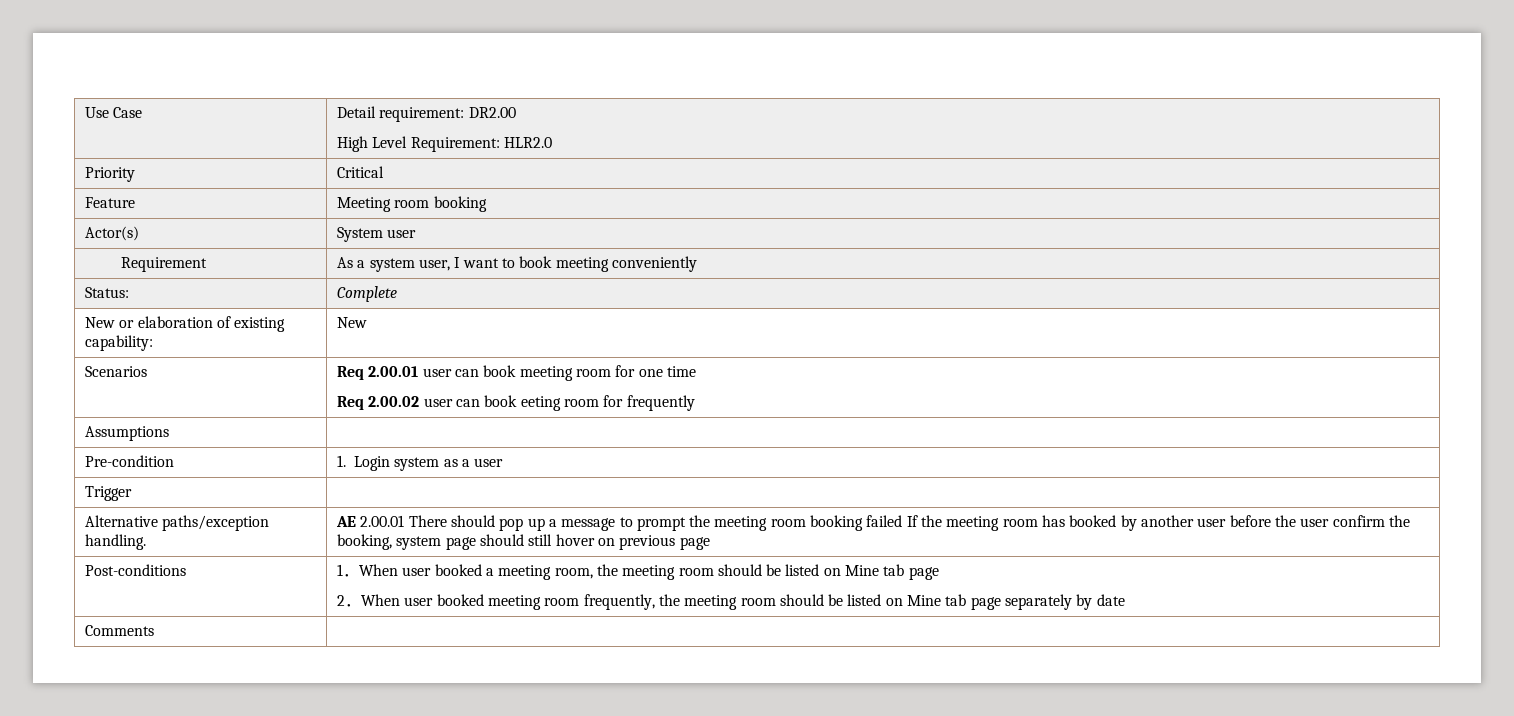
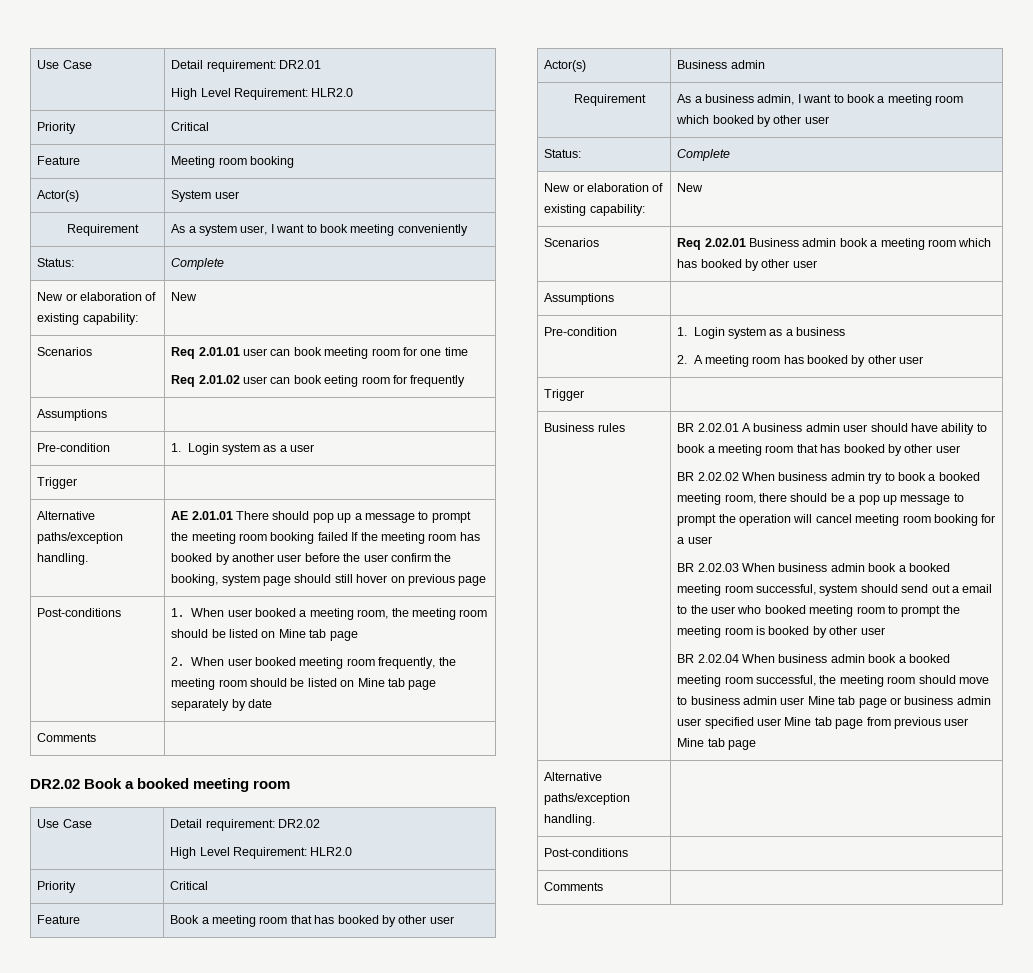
[84,107,143,118] [336,106,516,122] Use Case | Detail requirement: DR2.00 -> [37,60,92,69] [171,60,321,72] Use Case | Detail requirement: DR2.01
[368,366,419,377] 2.00.01 -> [198,347,240,356] 2.01.01
[368,396,420,407] 2.00.02 -> [198,375,240,384] 2.01.02
[360,515,405,527] 2.00.01 -> [191,511,233,520] 2.01.01
(154, 630) none -> [30,778,291,792] [37,819,92,828] [170,819,320,831] [170,847,353,859] [37,881,77,893] [170,881,209,890] [37,915,81,924] [170,915,454,927] [544,60,587,72] [677,60,765,69] [573,94,646,106] [677,94,963,106] [676,115,829,127] [544,149,582,158] [677,149,731,161] [544,183,664,192] [544,204,645,216] [677,183,704,192] [544,238,600,247] [677,238,992,250] [677,259,817,271] [544,293,615,305] [544,327,618,336] [677,327,845,339] [677,355,924,367] [544,389,585,401] [544,423,625,432] [677,423,987,435] [677,444,960,456] [677,472,980,484] [677,493,964,505] [677,514,996,526] [677,536,712,544] [677,563,950,572] [677,584,993,596] [677,605,960,617] [677,626,885,638] [677,654,950,663] [677,675,989,687] [677,696,991,708] [677,717,969,729] [677,738,756,750] [544,772,603,781] [544,793,631,805] [544,814,596,826] [544,848,629,857] [544,882,604,891] // DR2.02 Book a booked meeting room // Use Case | Detail requirement: DR2.02 // High Level Requirement: HLR2.0 // Priority | Critical // Feature | Book a meeting room that has booked by other user // Actor(s) | Business admin // Requirement | As a business admin, I want to book a meeting room which booked by other user // Status: | Complete // New or elaboration of existing capability: | New // Scenarios | Req 2.02.01 Business admin book a meeting room which has booked by other user // Assumptions | // Pre-condition | 1. Login system as a business // 2. A meeting room has booked by other user // Trigger | // Business rules | BR 2.02.01 A business admin user should have ability to book a meeting room that has booked by other user // BR 2.02.02 When business admin try to book a booked meeting room, there should be a pop up message to prompt the operation will cancel meeting room booking for a user // BR 2.02.03 When business admin book a booked meeting room successful, system should send out a email to the user who booked meeting room to prompt the meeting room is booked by other user // BR 2.02.04 When business admin book a booked meeting room successful, the meeting room should move to business admin user Mine tab page or business admin user specified user Mine tab page from previous user Mine tab page // Alternative paths/exception handling. | // Post-conditions | // Comments |

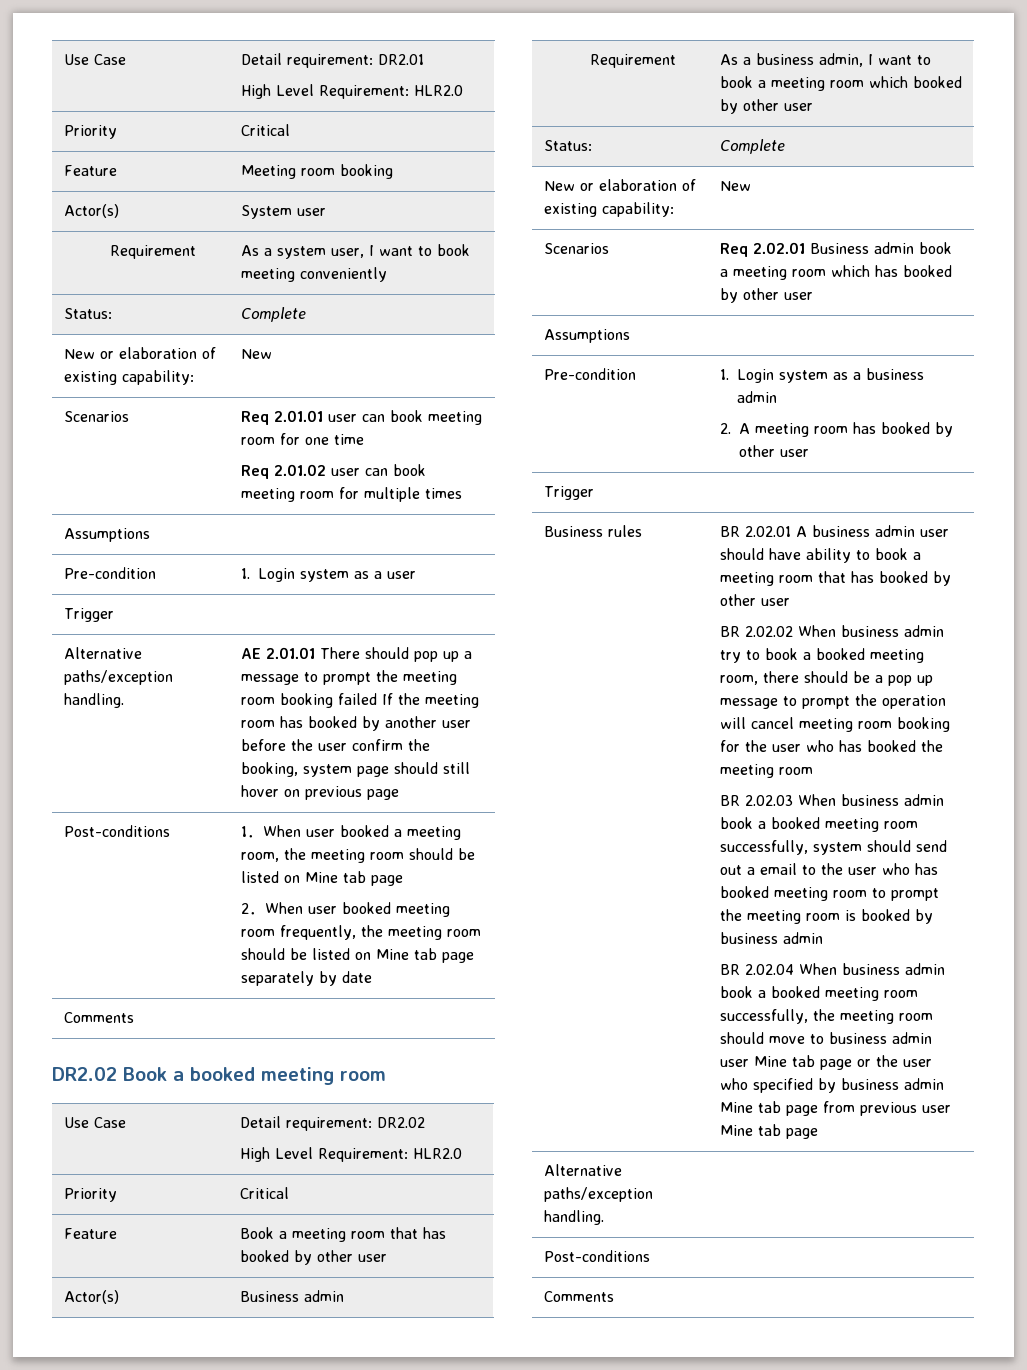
[324,375,466,387] eeting room for frequently -> [240,487,462,502] meeting room for multiple times
(845, 331) none -> [736,391,777,403] admin
[677,536,712,544] a user -> [744,740,943,752] [719,764,813,778] the user who has booked the meeting room
[755,584,816,595] successful, -> [719,840,808,855] successfully,
(762, 609) none -> [914,863,938,875] has
[829,626,885,635] other user -> [719,932,823,944] business admin
[755,675,816,686] successful, -> [719,1009,808,1024] successfully,
[904,696,991,705] [677,717,781,729] business admin user specified user -> [875,1055,932,1067] [719,1078,944,1093] the user who specified by business admin

